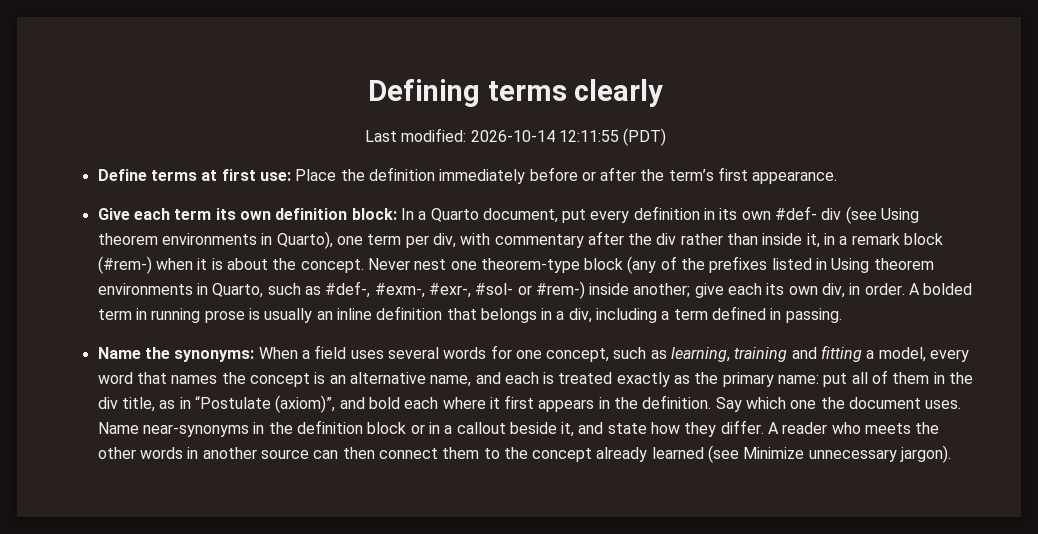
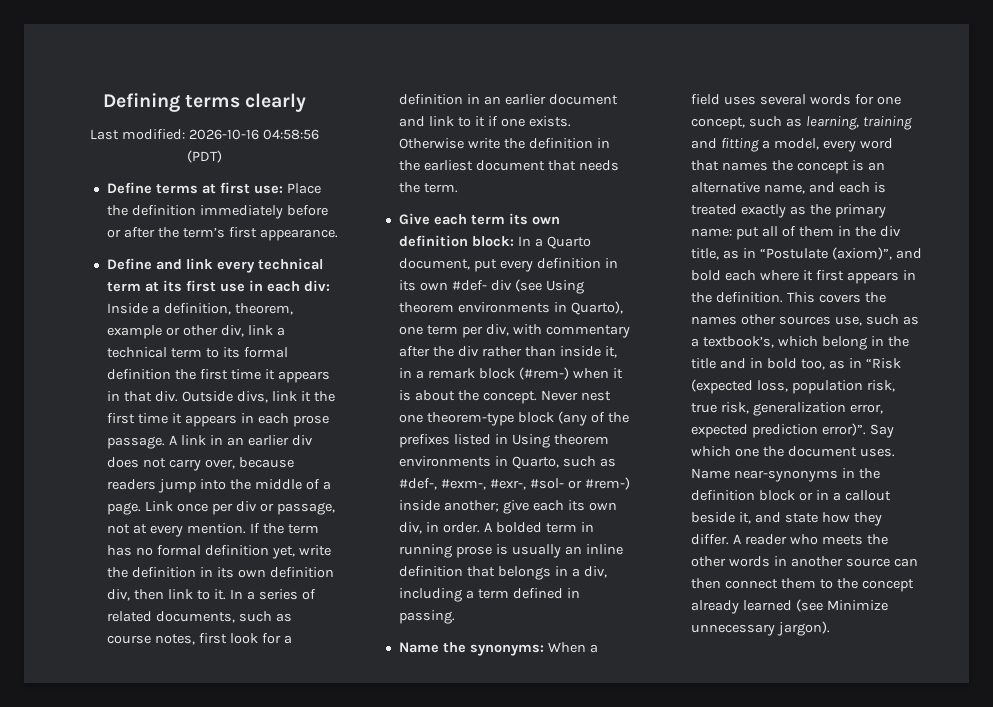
[470,130,619,142] 2026-10-14 12:11:55 -> [188,129,319,140] 2026-10-16 04:58:56
(838, 177) none -> [107,258,323,273] [107,280,330,292] [107,303,294,315] [107,325,285,339] [107,347,288,358] [107,369,330,383] [107,391,335,403] [107,413,329,427] [107,435,313,449] [107,457,294,471] [107,479,331,493] [107,501,335,515] [107,523,319,537] [107,545,331,559] [107,567,334,578] [107,589,316,601] [107,611,293,623] [107,633,292,645] [399,94,618,105] [399,116,571,127] [399,138,610,149] [399,160,619,171] [399,182,459,193] // Define and link every technical term at its first use in each div: Inside a definition, theorem, example or other div, link a technical term to its formal definition the first time it appears in that div. Outside divs, link it the first time it appears in each prose passage. A link in an earlier div does not carry over, because readers jump into the middle of a page. Link once per div or passage, not at every mention. If the term has no formal definition yet, write the definition in its own definition div, then link to it. In a series of related documents, such as course notes, first look for a definition in an earlier document and link to it if one exists. Otherwise write the definition in the earliest document that needs the term.
(712, 402) none -> [787,292,886,303] [691,314,919,326] [691,336,909,350] [691,358,901,370] [691,379,896,394] [691,402,884,416] [691,423,867,438] This covers the names other sources use, such as a textbook’s, which belong in the title and in bold too, as in “Risk (expected loss, population risk, true risk, generalization error, expected prediction error)”.

